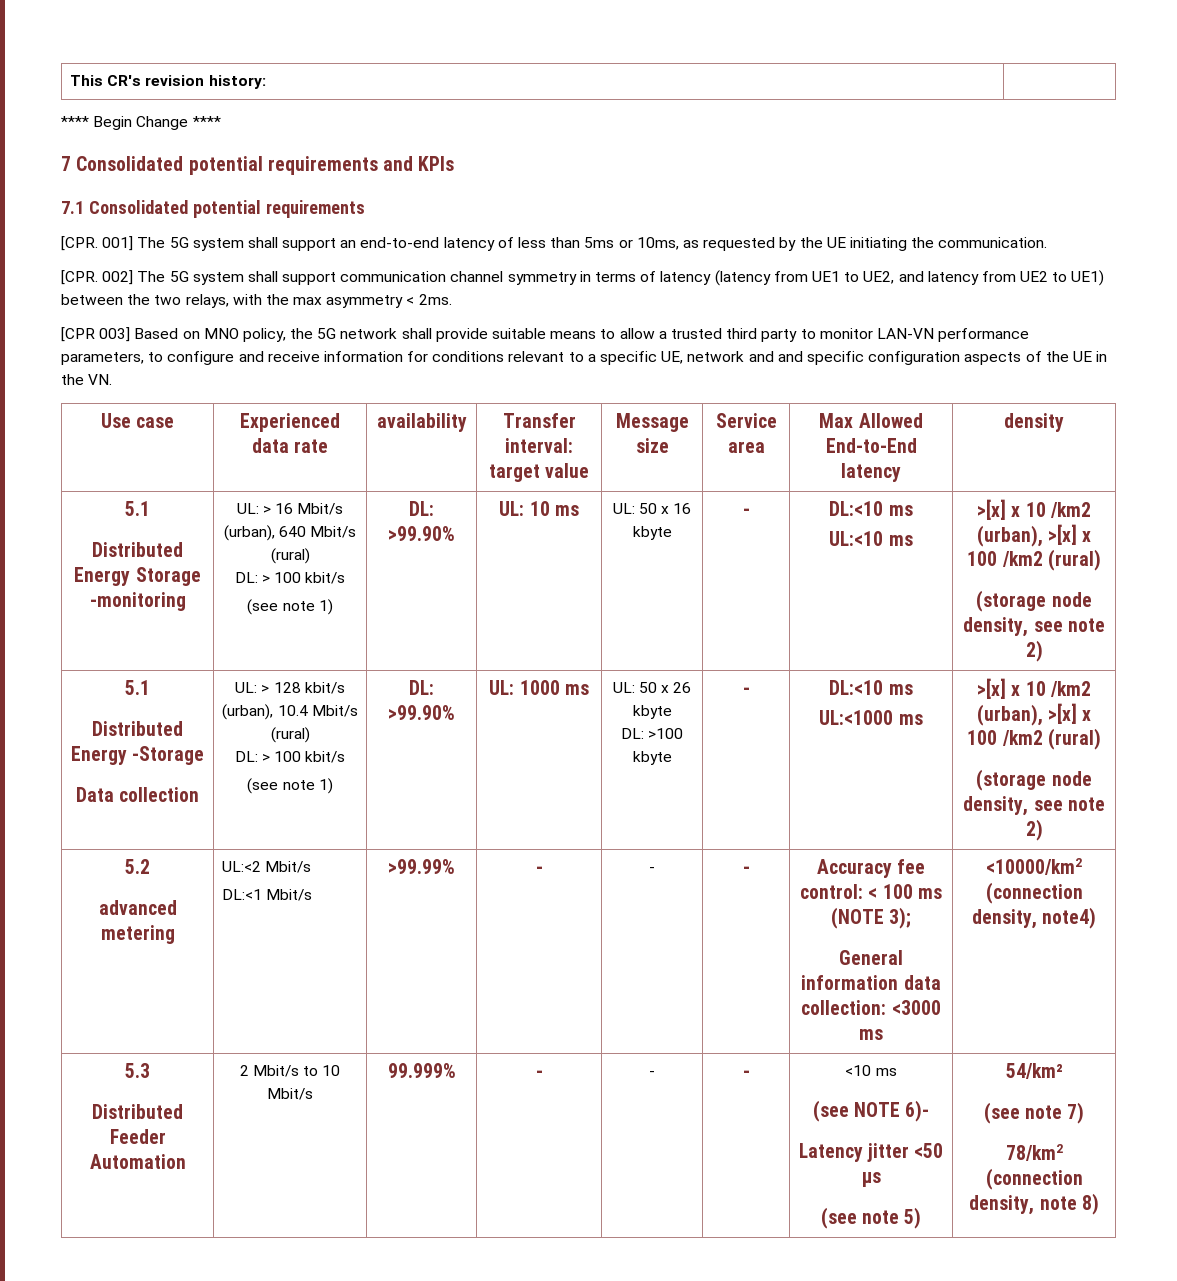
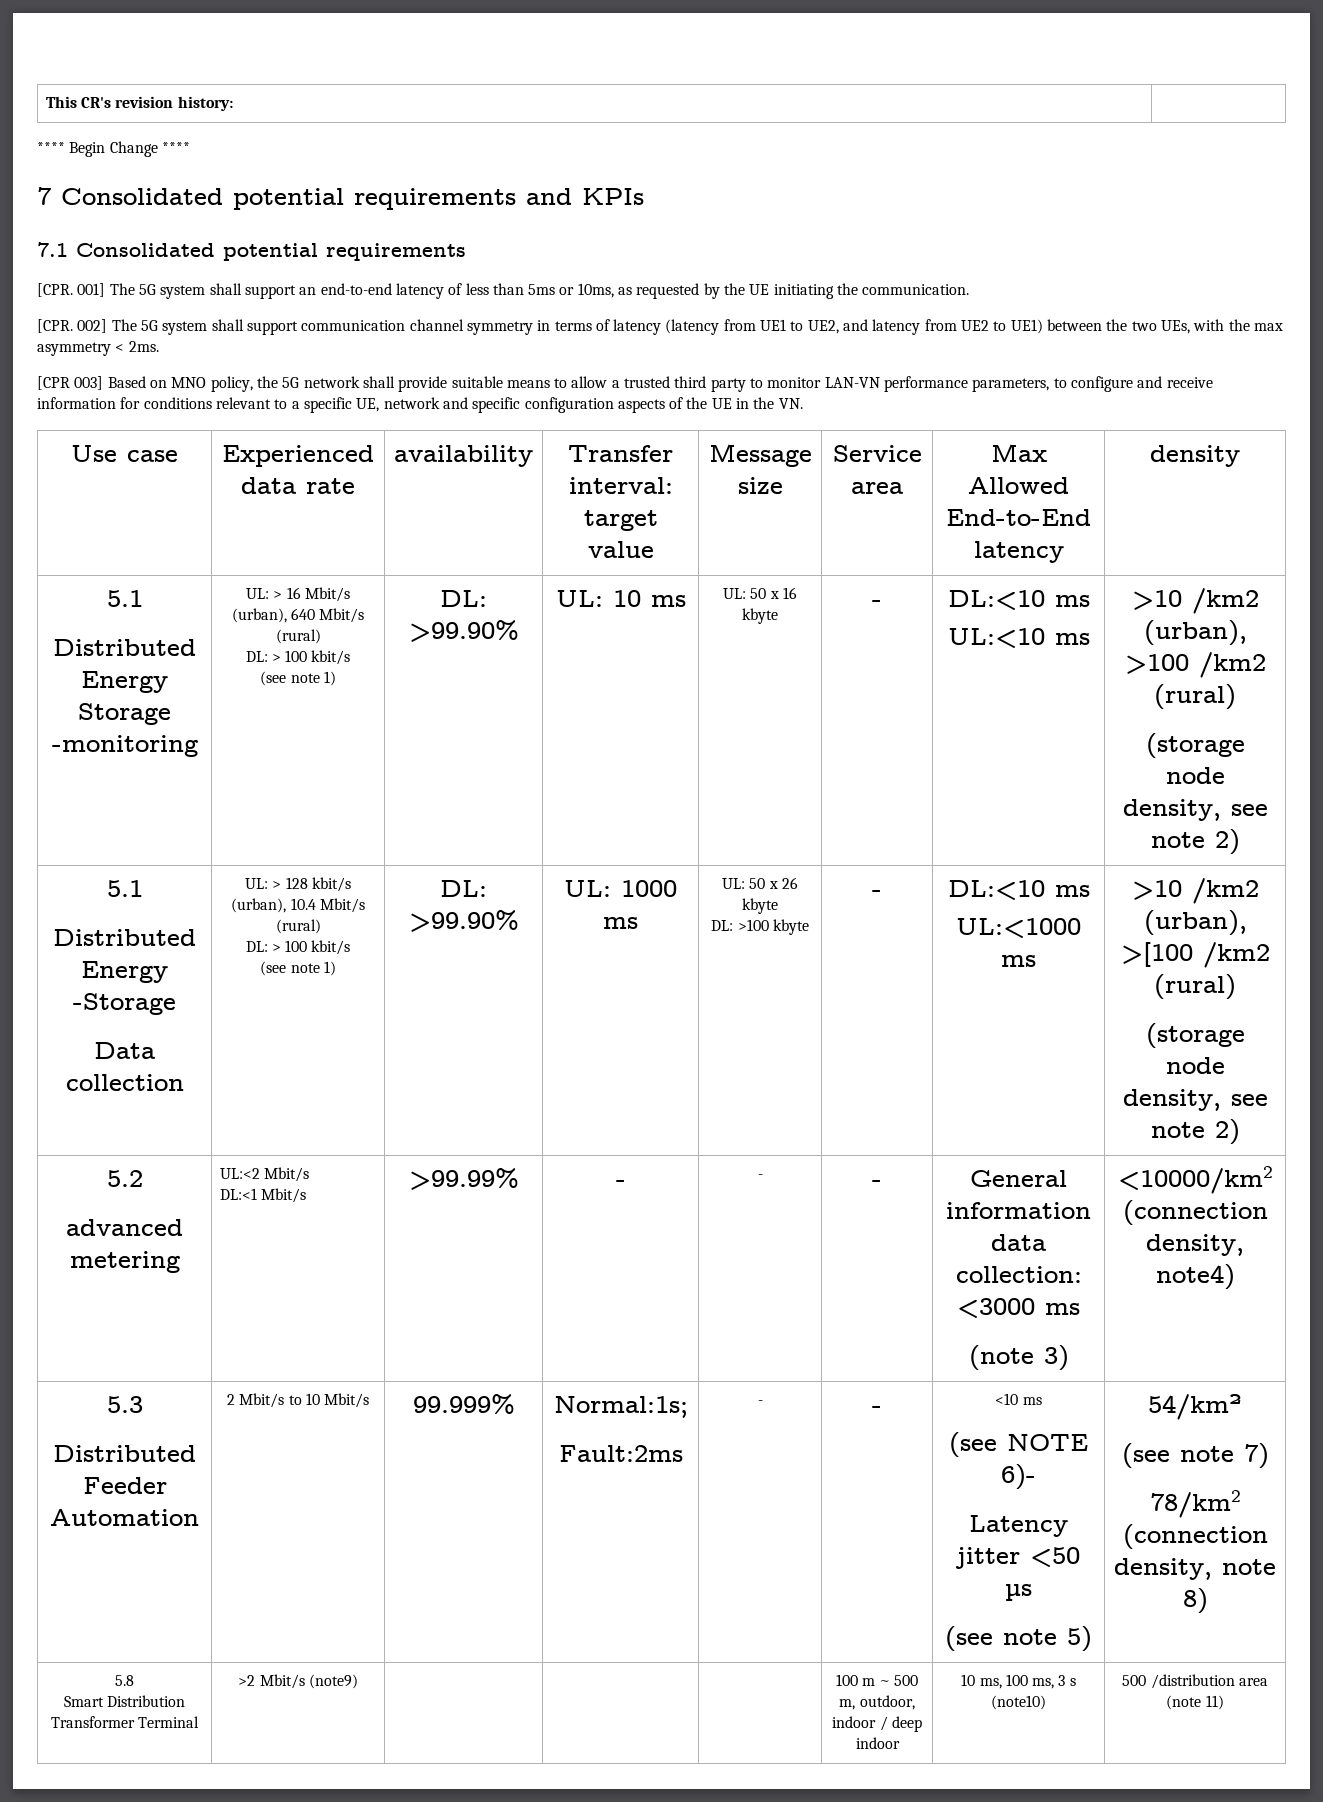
[185,294,229,308] relays, -> [1160,320,1190,334] UEs,
[777,351,803,362] and -> (468, 403) none
[977,499,1091,520] [976,524,1092,547] [967,551,998,566] >[x] x 10 /km2 (urban), >[x] x 100 -> [1131,588,1259,614] [1143,620,1247,646] [1124,654,1189,674] >10 /km2 (urban), >100
[977,678,1091,699] [976,703,1092,726] [967,730,998,745] >[x] x 10 /km2 (urban), >[x] x 100 -> [1131,878,1259,904] [1143,910,1247,936] [1120,942,1193,967] >10 /km2 (urban), >[100
[816,859,926,878] [800,884,942,899] [830,907,912,929] Accuracy fee control: < 100 ms (NOTE 3); // -> (882, 1183) none
(883, 1034) none -> [968,1345,1069,1371] // (note 3)
[535,1070,543,1078] - -> [553,1396,688,1418] [558,1445,683,1462] Normal:1s; // Fault:2ms
(1099, 1204) none -> [115,1675,134,1686] [63,1695,186,1707] [50,1716,200,1728] [238,1674,358,1689] [835,1674,919,1686] [839,1695,915,1710] [832,1716,922,1732] [855,1737,900,1749] [961,1674,1076,1689] [991,1695,1046,1710] [1122,1674,1268,1689] [1166,1695,1224,1710] // 5.8 // Smart Distribution Transformer Terminal | >2 Mbit/s (note9) | | | | 100 m ~ 500 m, outdoor, indoor / deep indoor | 10 ms, 100 ms, 3 s (note10) | 500 /distribution area (note 11)

